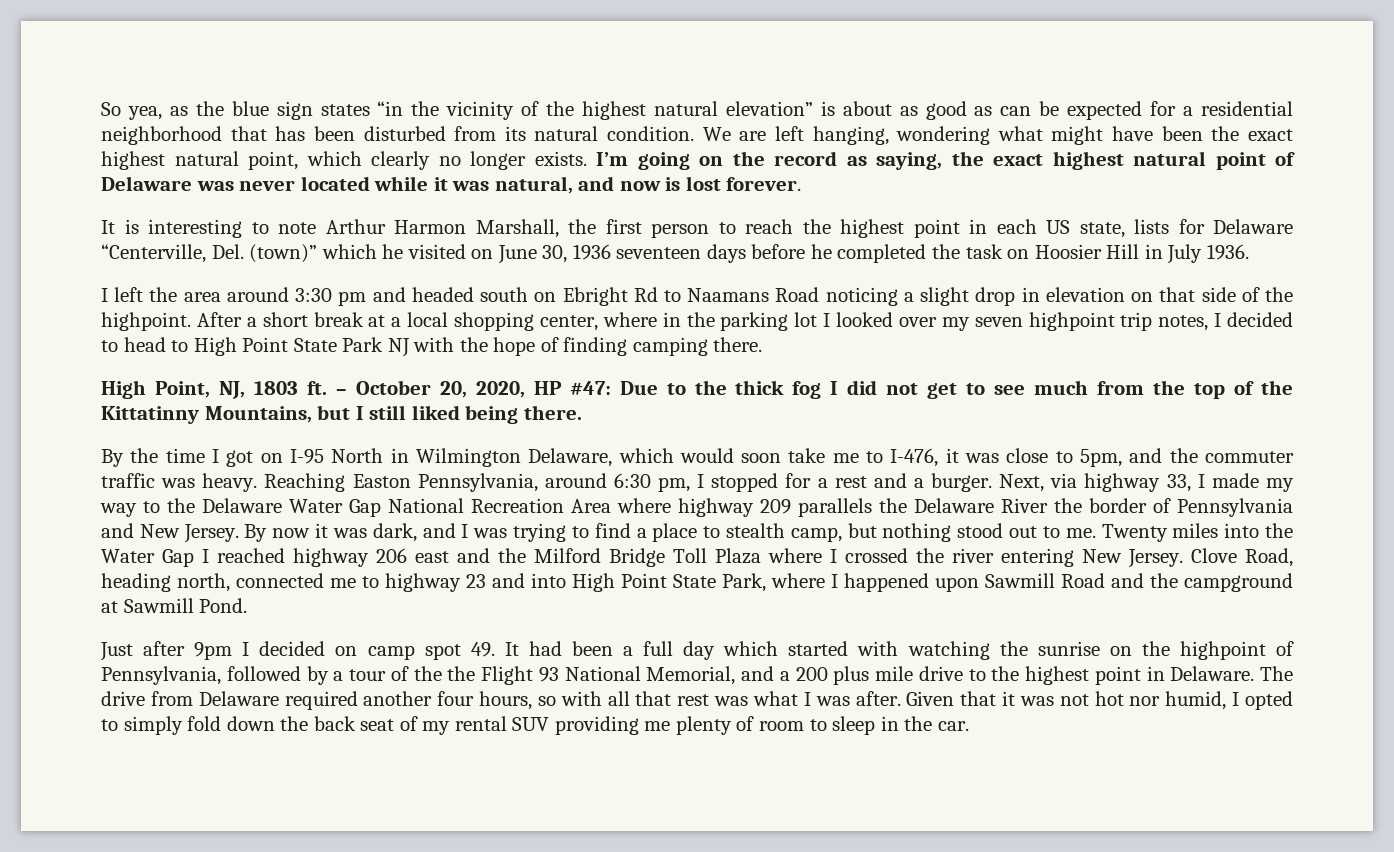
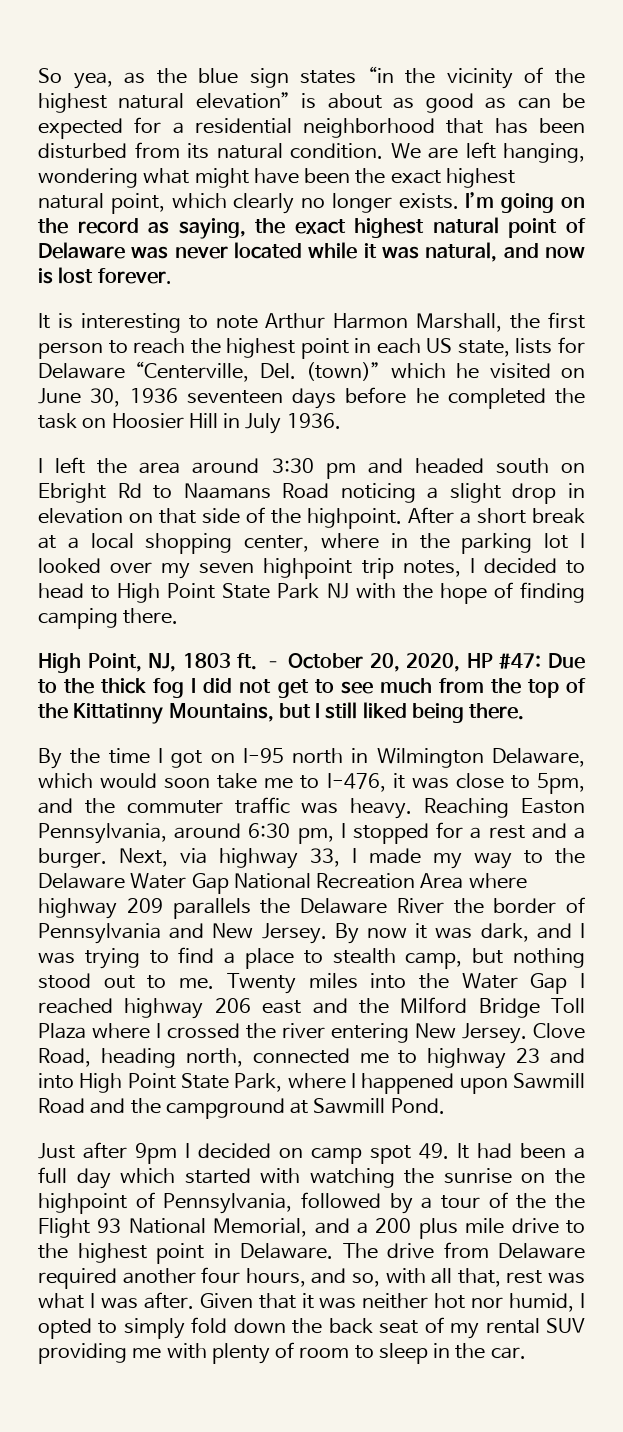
[331,448,384,463] North -> [292,748,344,764] north
[537,696,556,706] so -> [311,1268,380,1287] and so,
[635,691,672,706] that -> [457,1268,501,1287] that,
[1059,694,1089,706] not -> [362,1293,429,1309] neither
(671, 726) none -> [166,1343,207,1359] with

